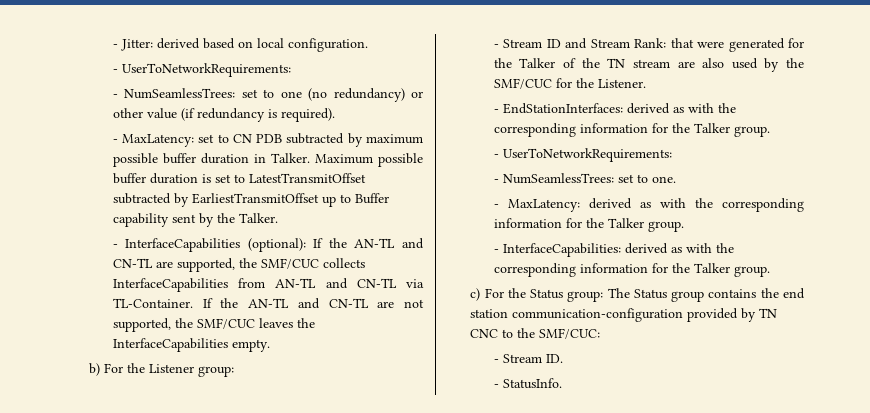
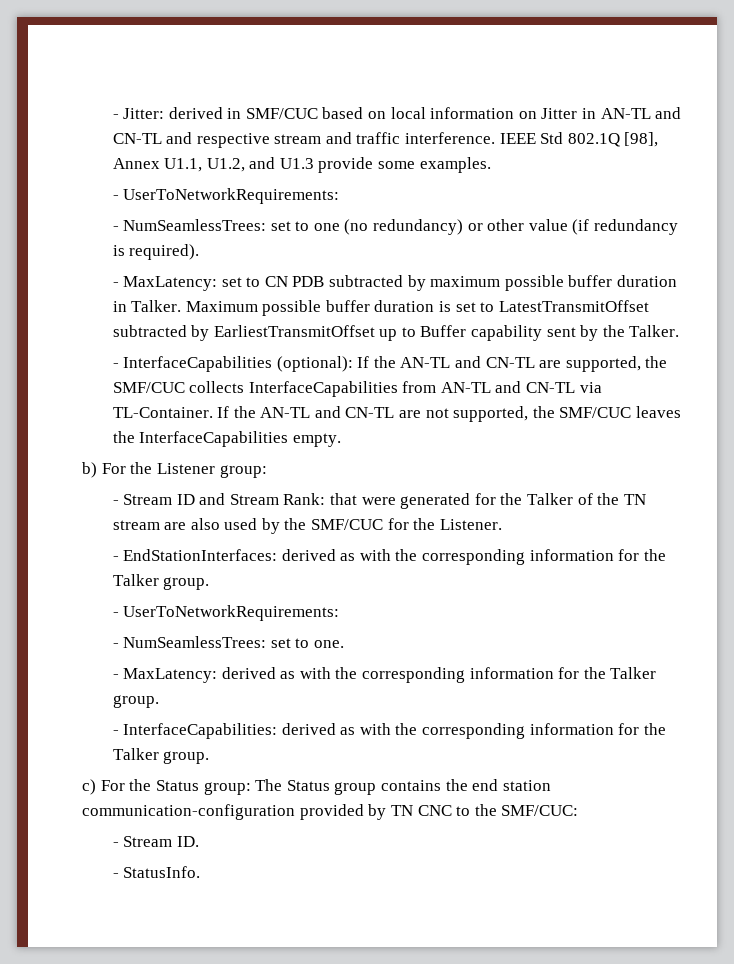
(200, 43) none -> [227,108,318,119] in SMF/CUC
[287,38,368,52] configuration. -> [430,107,682,119] [112,132,659,148] [112,157,491,173] information on Jitter in AN-TL and CN-TL and respective stream and traffic interference. IEEE Std 802.1Q [98], Annex U1.1, U1.2, and U1.3 provide some examples.

